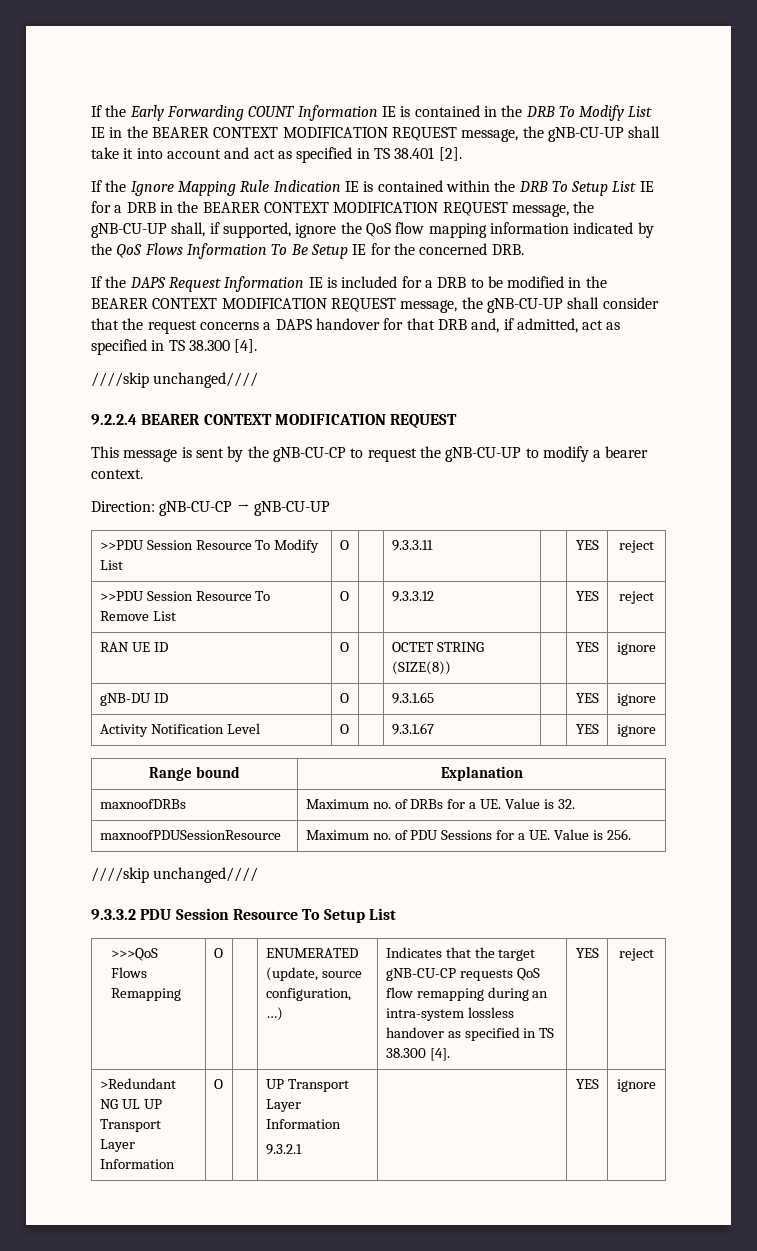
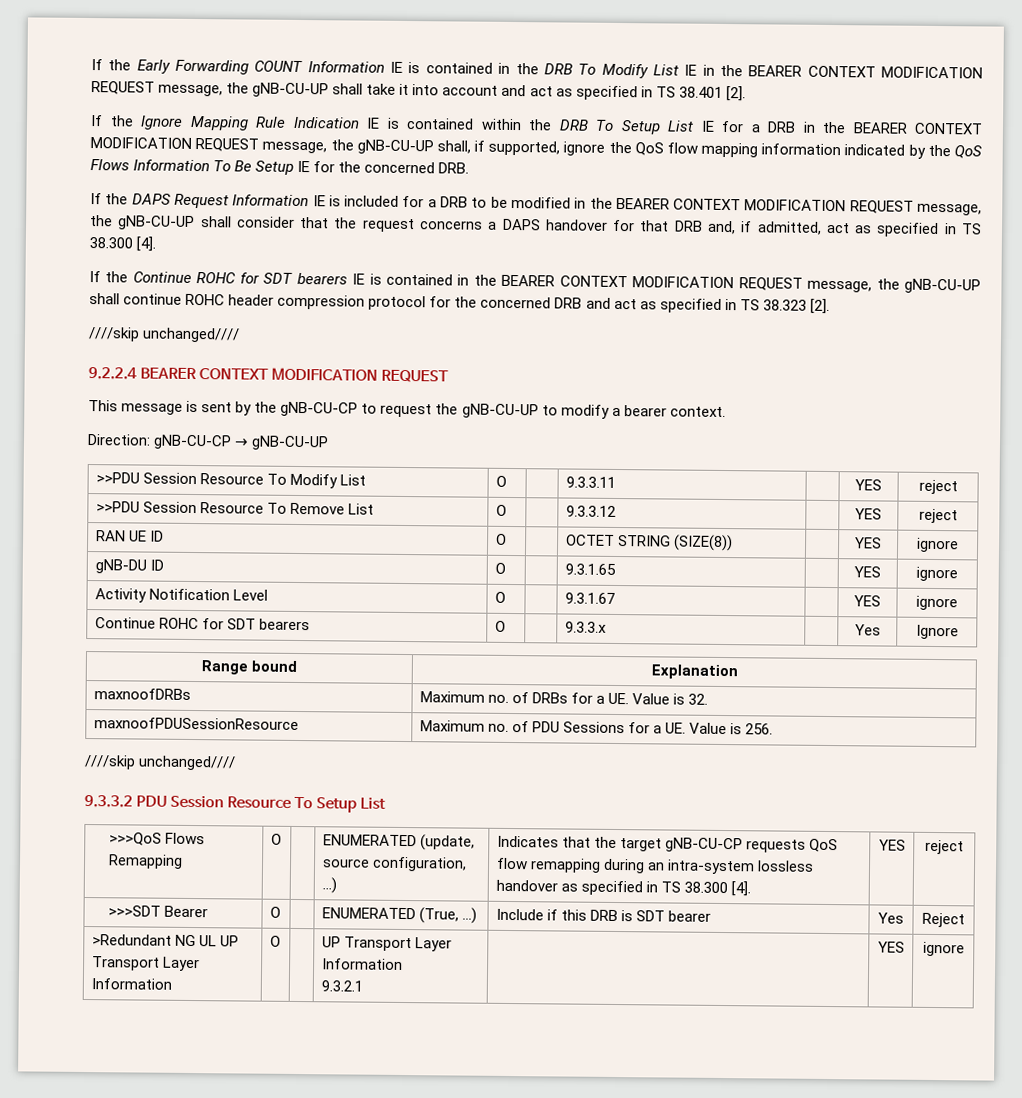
(258, 346) none -> [89,271,982,294] [89,293,830,314] // If the Continue ROHC for SDT bearers IE is contained in the BEARER CONTEXT MODIFICATION REQUEST message, the gNB-CU-UP shall continue ROHC header compression protocol for the concerned DRB and act as specified in TS 38.323 [2].
(656, 730) none -> [94,617,310,631] [494,620,506,632] [564,621,607,633] [854,624,881,636] [915,624,959,640] // Continue ROHC for SDT bearers | O | | 9.3.3.x | | Yes | Ignore
(654, 954) none -> [107,905,208,918] [269,906,281,918] [321,907,477,924] [495,908,711,922] [878,912,904,924] [922,912,965,928] // >>>SDT Bearer | O | | ENUMERATED (True, …) | Include if this DRB is SDT bearer | Yes | Reject

